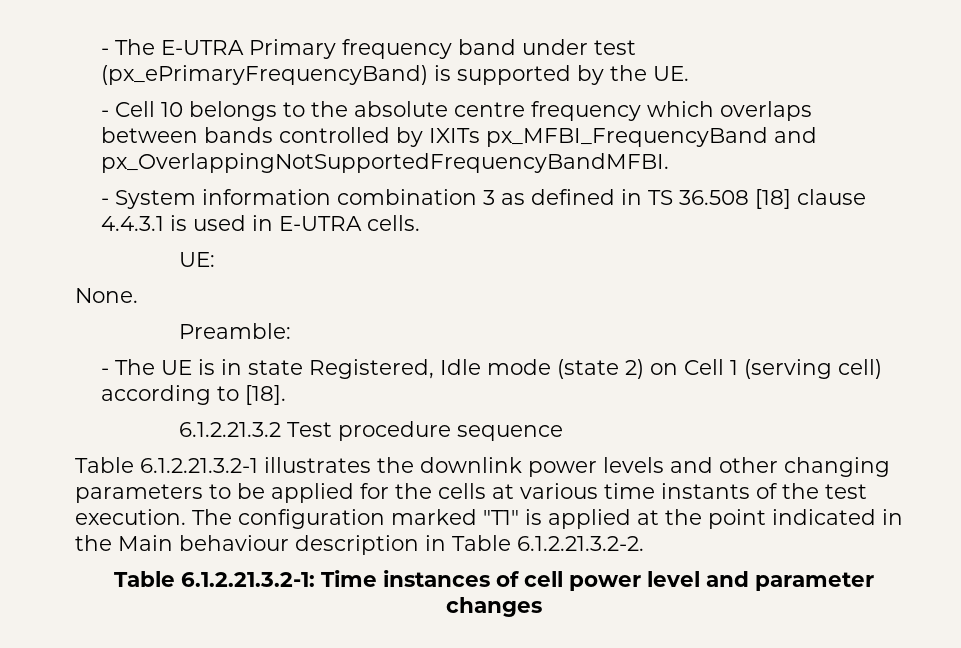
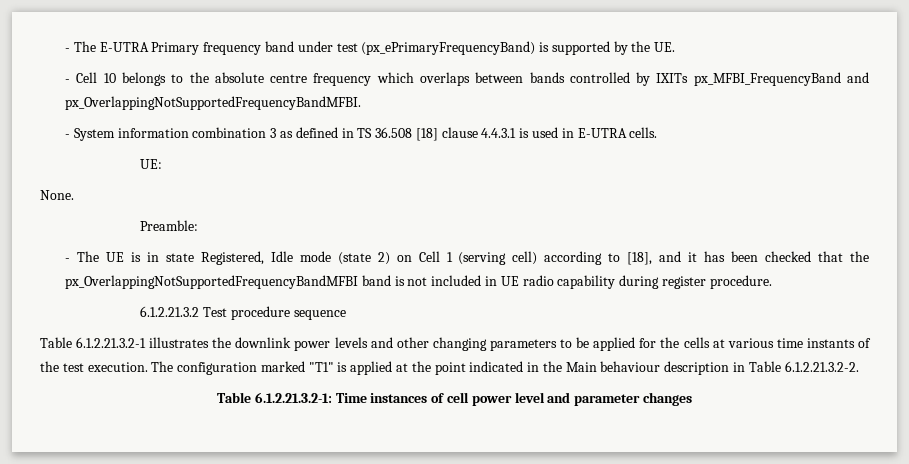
[244,385,286,405] [18]. -> [627,251,870,265] [65,275,772,289] [18], and it has been checked that the px_OverlappingNotSupportedFrequencyBandMFBI band is not included in UE radio capability during register procedure.

